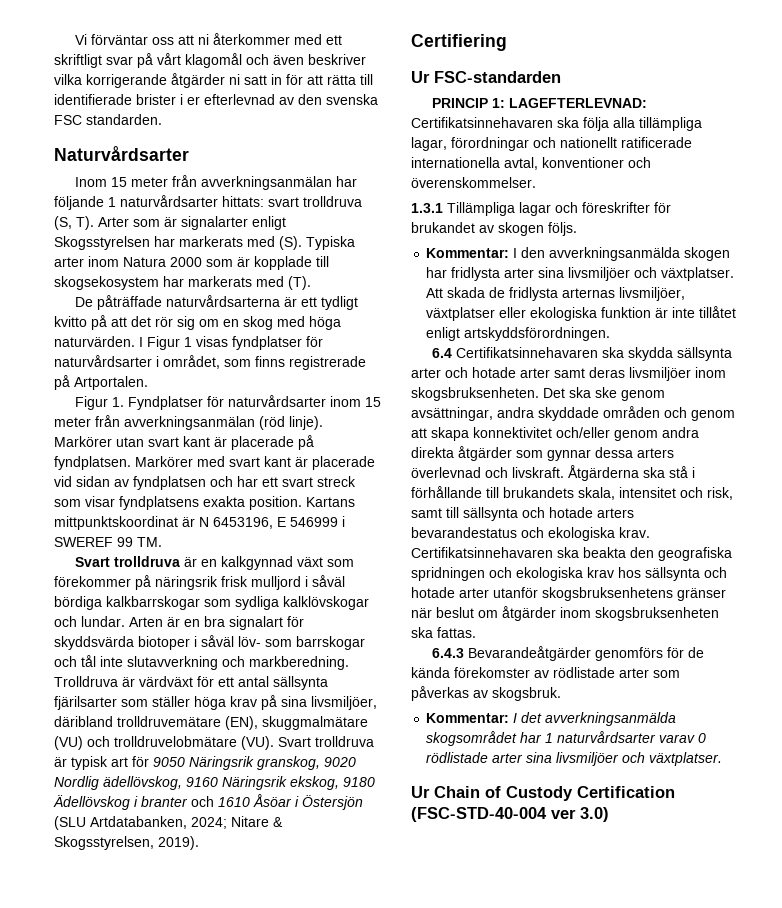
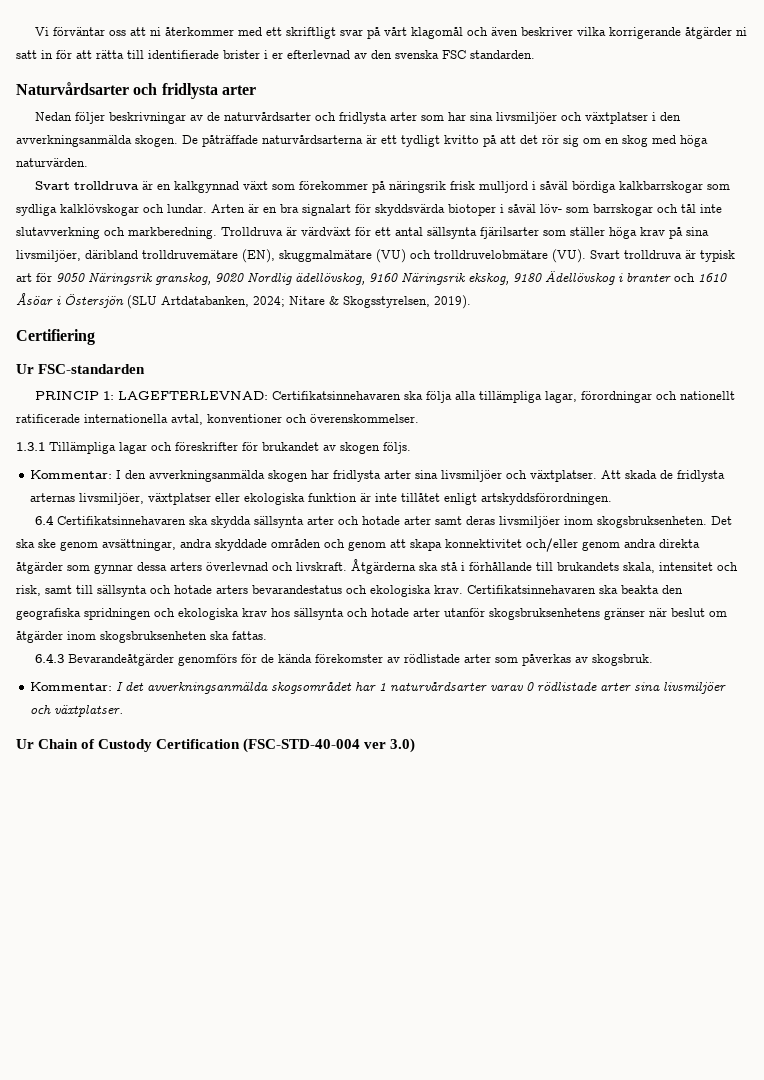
[74,175,357,190] [54,195,362,210] [54,216,286,230] [54,236,355,250] [54,256,329,270] [54,276,311,290] // Inom 15 meter från avverkningsanmälan har följande 1 naturvårdsarter hittats: svart trolldruva (S, T). Arter som är signalarter enligt Skogsstyrelsen har markerats med (S). Typiska arter inom Natura 2000 som är kopplade till skogsekosystem har markerats med (T). // -> [133,83,256,99] [34,112,681,124] [16,135,178,147] och fridlysta arter // Nedan följer beskrivningar av de naturvårdsarter och fridlysta arter som har sina livsmiljöer och växtplatser i den avverkningsanmälda skogen.
[139,336,323,350] [54,355,366,370] [54,375,148,390] [74,395,381,410] [54,415,323,430] [54,435,314,450] [54,456,375,470] [54,476,356,490] [54,496,355,510] [54,516,345,530] [54,537,162,547] I Figur 1 visas fyndplatser för naturvårdsarter i området, som finns registrerade på Artportalen. // Figur 1. Fyndplatser för naturvårdsarter inom 15 meter från avverkningsanmälan (röd linje). Markörer utan svart kant är placerade på fyndplatsen. Markörer med svart kant är placerade vid sidan av fyndplatsen och har ett svart streck som visar fyndplatsens exakta position. Kartans mittpunktskoordinat är N 6453196, E 546999 i SWEREF 99 TM. -> (88, 162) none

